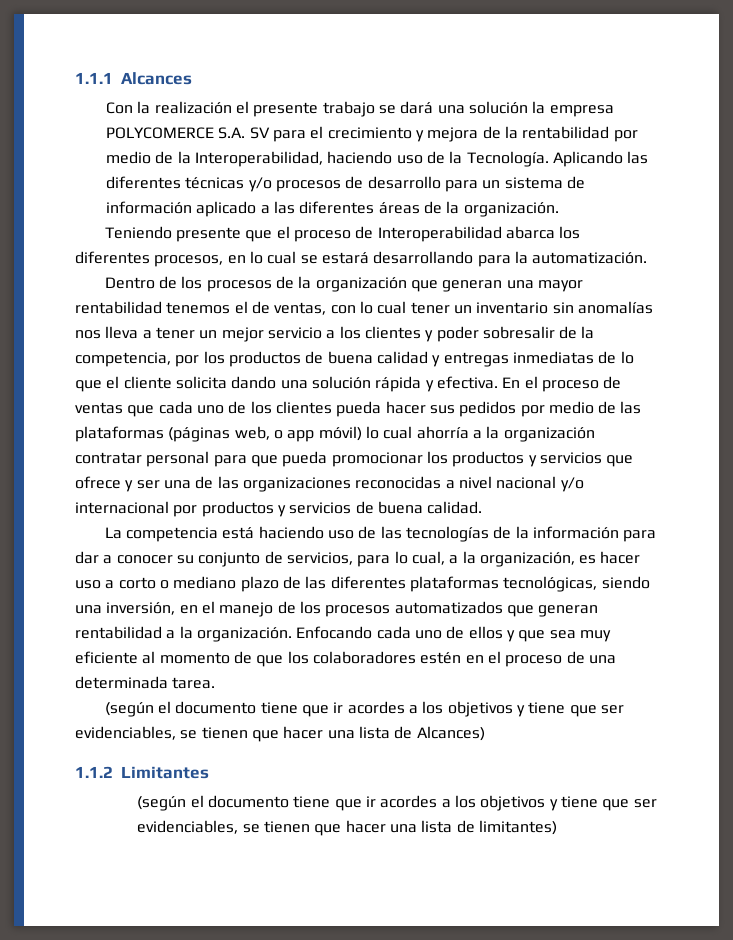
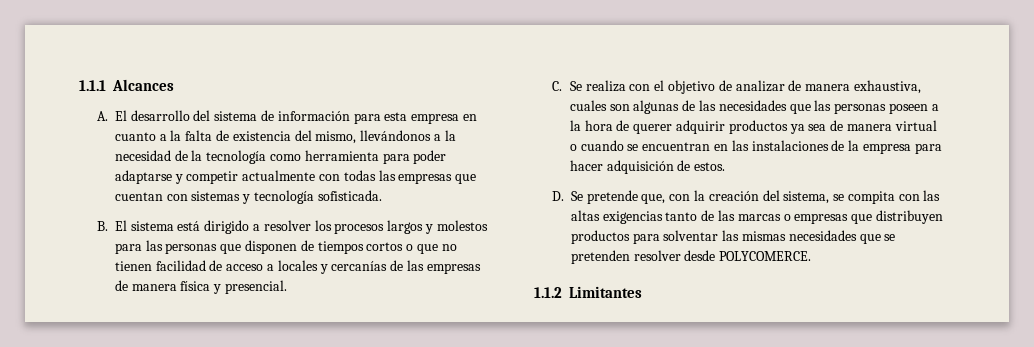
[106,101,614,117] [106,126,638,142] [106,151,649,167] [106,176,586,192] [106,201,559,217] [104,226,581,242] [75,251,648,267] [104,276,583,292] [75,301,653,315] [75,326,595,342] [75,351,634,367] [75,376,622,392] [75,401,642,417] [75,426,595,442] [75,451,634,467] [75,476,584,492] [75,501,483,517] [104,526,657,542] [75,551,641,567] [75,576,650,592] [75,601,599,617] [75,626,611,642] [75,651,616,667] [75,676,216,689] [104,701,624,717] [75,726,485,742] [75,766,209,779] [137,795,657,811] [137,820,557,836] Con la realización el presente trabajo se dará una solución la empresa POLYCOMERCE S.A. SV para el crecimiento y mejora de la rentabilidad por medio de la Interoperabilidad, haciendo uso de la Tecnología. Aplicando las diferentes técnicas y/o procesos de desarrollo para un sistema de información aplicado a las diferentes áreas de la organización. // Teniendo presente que el proceso de Interoperabilidad abarca los diferentes procesos, en lo cual se estará desarrollando para la automatización. // Dentro de los procesos de la organización que generan una mayor rentabilidad tenemos el de ventas, con lo cual tener un inventario sin anomalías nos lleva a tener un mejor servicio a los clientes y poder sobresalir de la competencia, por los productos de buena calidad y entregas inmediatas de lo que el cliente solicita dando una solución rápida y efectiva. En el proceso de ventas que cada uno de los clientes pueda hacer sus pedidos por medio de las plataformas (páginas web, o app móvil) lo cual ahorría a la organización contratar personal para que pueda promocionar los productos y servicios que ofrece y ser una de las organizaciones reconocidas a nivel nacional y/o internacional por productos y servicios de buena calidad. // La competencia está haciendo uso de las tecnologías de la información para dar a conocer su conjunto de servicios, para lo cual, a la organización, es hacer uso a corto o mediano plazo de las diferentes plataformas tecnológicas, siendo una inversión, en el manejo de los procesos automatizados que generan rentabilidad a la organización. Enfocando cada uno de ellos y que sea muy eficiente al momento de que los colaboradores estén en el proceso de una determinada tarea. // (según el documento tiene que ir acordes a los objetivos y tiene que ser evidenciables, se tienen que hacer una lista de Alcances) // 1.1.2 Limitantes // (según el documento tiene que ir acordes a los objetivos y tiene que ser evidenciables, se tienen que hacer una lista de limitantes) -> [96,110,477,124] [114,130,456,144] [114,150,447,164] [114,170,477,184] [114,190,382,204] [96,220,488,234] [114,240,457,254] [114,260,481,274] [114,280,288,294] [551,80,921,94] [569,100,939,114] [569,120,937,134] [569,140,942,154] [569,160,726,174] [551,190,941,204] [570,210,943,224] [570,230,896,244] [570,250,812,264] [534,286,642,298] A. El desarrollo del sistema de información para esta empresa en cuanto a la falta de existencia del mismo, llevándonos a la necesidad de la tecnología como herramienta para poder adaptarse y competir actualmente con todas las empresas que cuentan con sistemas y tecnología sofisticada. // B. El sistema está dirigido a resolver los procesos largos y molestos para las personas que disponen de tiempos cortos o que no tienen facilidad de acceso a locales y cercanías de las empresas de manera física y presencial. // C. Se realiza con el objetivo de analizar de manera exhaustiva, cuales son algunas de las necesidades que las personas poseen a la hora de querer adquirir productos ya sea de manera virtual o cuando se encuentran en las instalaciones de la empresa para hacer adquisición de estos. // D. Se pretende que, con la creación del sistema, se compita con las altas exigencias tanto de las marcas o empresas que distribuyen productos para solventar las mismas necesidades que se pretenden resolver desde POLYCOMERCE. // 1.1.2 Limitantes

